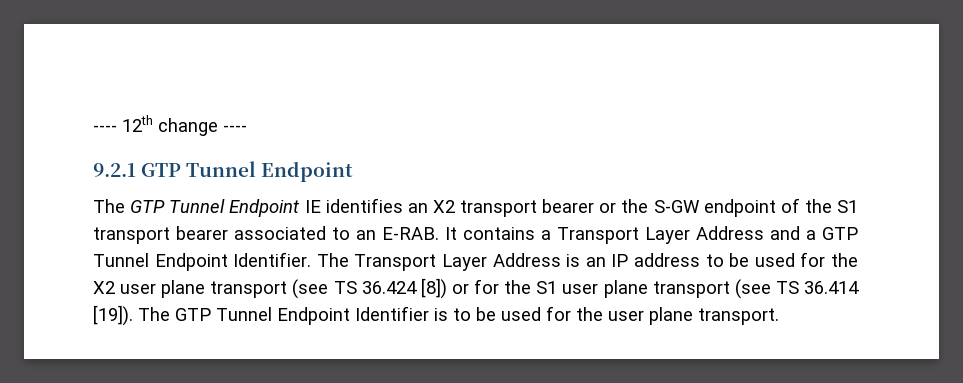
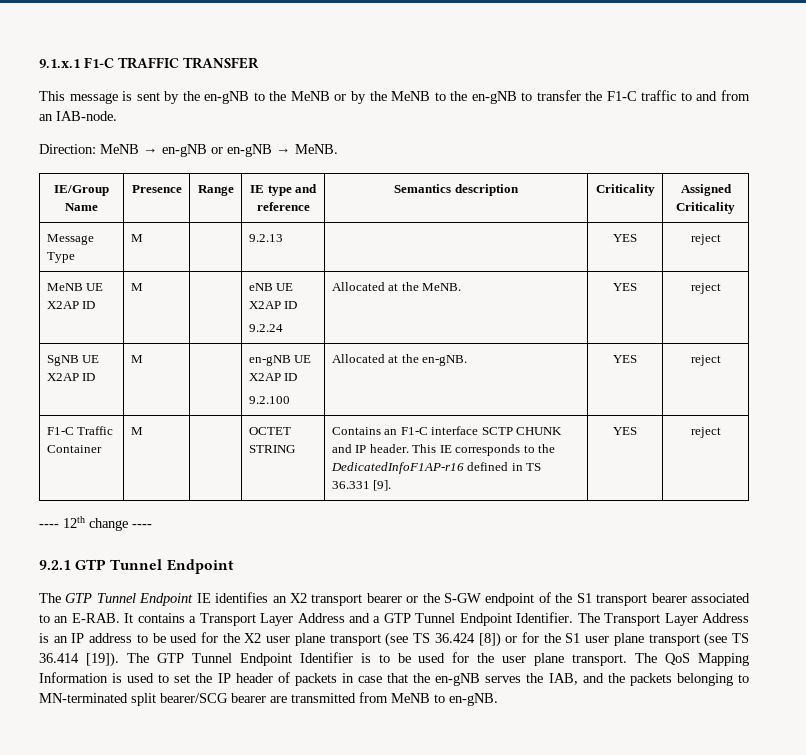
(93, 128) none -> [39,57,259,69] [39,90,750,104] [39,111,117,121] [39,144,338,157] [54,185,109,196] [65,203,98,211] [131,185,182,193] [197,185,234,196] [249,184,318,196] [256,202,310,211] [394,184,519,196] [595,184,655,196] [680,184,732,196] [676,202,735,214] [46,234,94,245] [46,252,75,263] [130,234,143,242] [248,234,283,242] [613,234,637,242] [690,234,721,245] [46,283,104,291] [46,301,96,309] [130,283,143,291] [248,283,294,291] [248,301,298,309] [248,324,283,332] [331,282,462,291] [613,283,637,291] [690,283,721,294] [46,355,100,366] [46,373,96,381] [130,355,143,363] [248,355,312,366] [248,373,298,381] [248,396,290,404] [331,354,468,366] [613,355,637,363] [690,355,721,366] [46,426,114,435] [46,445,102,453] [130,427,143,435] [248,427,291,435] [248,445,295,453] [331,426,563,435] [331,444,556,456] [330,462,542,474] [331,480,392,491] [613,427,637,435] [690,427,721,438] 9.1.x.1 F1-C TRAFFIC TRANSFER // This message is sent by the en-gNB to the MeNB or by the MeNB to the en-gNB to transfer the F1-C traffic to and from an IAB-node. // Direction: MeNB → en-gNB or en-gNB → MeNB. // IE/Group Name | Presence | Range | IE type and reference | Semantics description | Criticality | Assigned Criticality // Message Type | M | | 9.2.13 | | YES | reject // MeNB UE X2AP ID | M | | eNB UE X2AP ID // 9.2.24 | Allocated at the MeNB. | YES | reject // SgNB UE X2AP ID | M | | en-gNB UE X2AP ID // 9.2.100 | Allocated at the en-gNB. | YES | reject // F1-C Traffic Container | M | | OCTET STRING | Contains an F1-C interface SCTP CHUNK and IP header. This IE corresponds to the DedicatedInfoF1AP-r16 defined in TS 36.331 [9]. | YES | reject //
(779, 316) none -> [635,653,750,666] [39,672,749,686] [39,692,498,706] The QoS Mapping Information is used to set the IP header of packets in case that the en-gNB serves the IAB, and the packets belonging to MN-terminated split bearer/SCG bearer are transmitted from MeNB to en-gNB.

